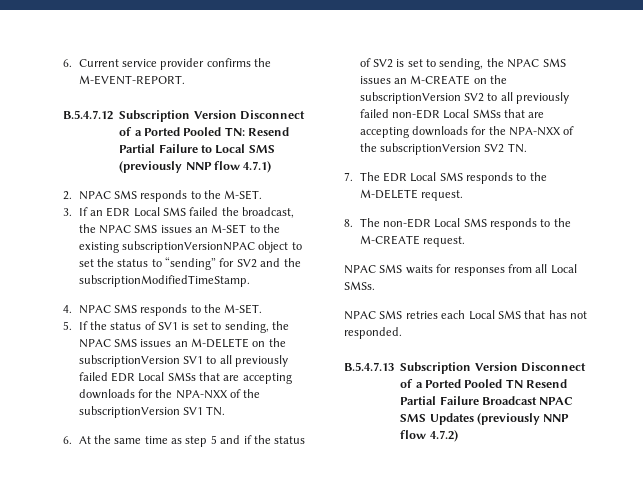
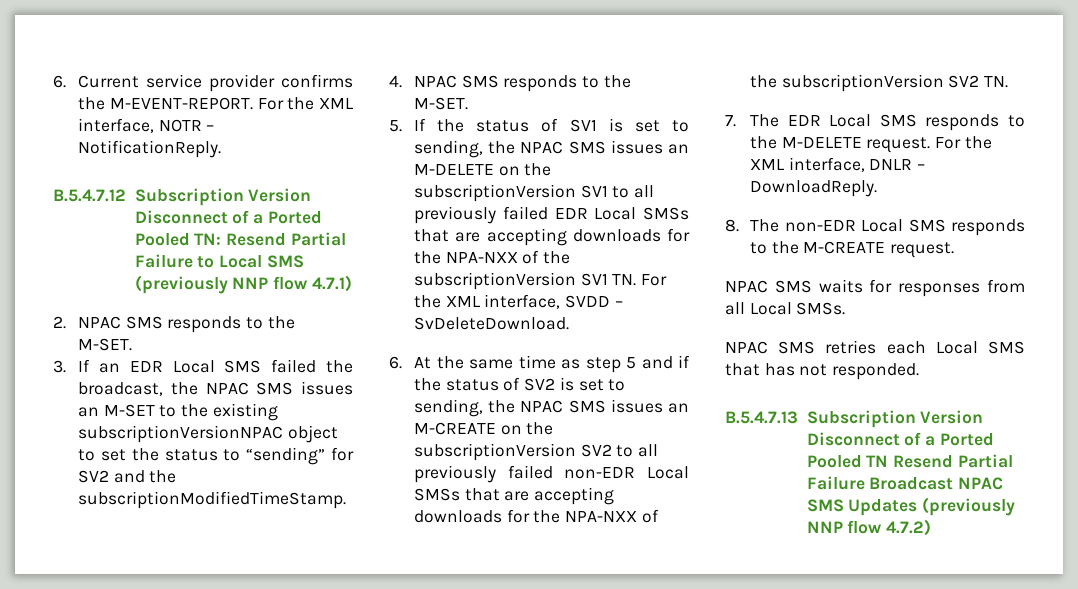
(185, 80) none -> [257,97,355,110] [78,118,215,133] [78,140,222,158] For the XML interface, NOTR – NotificationReply.
(226, 411) none -> [641,274,668,286] [414,294,623,309] [414,317,570,330] For the XML interface, SVDD – SvDeleteDownload.
(463, 195) none -> [935,136,992,149] [750,157,926,172] [750,180,878,197] For the XML interface, DNLR – DownloadReply.

